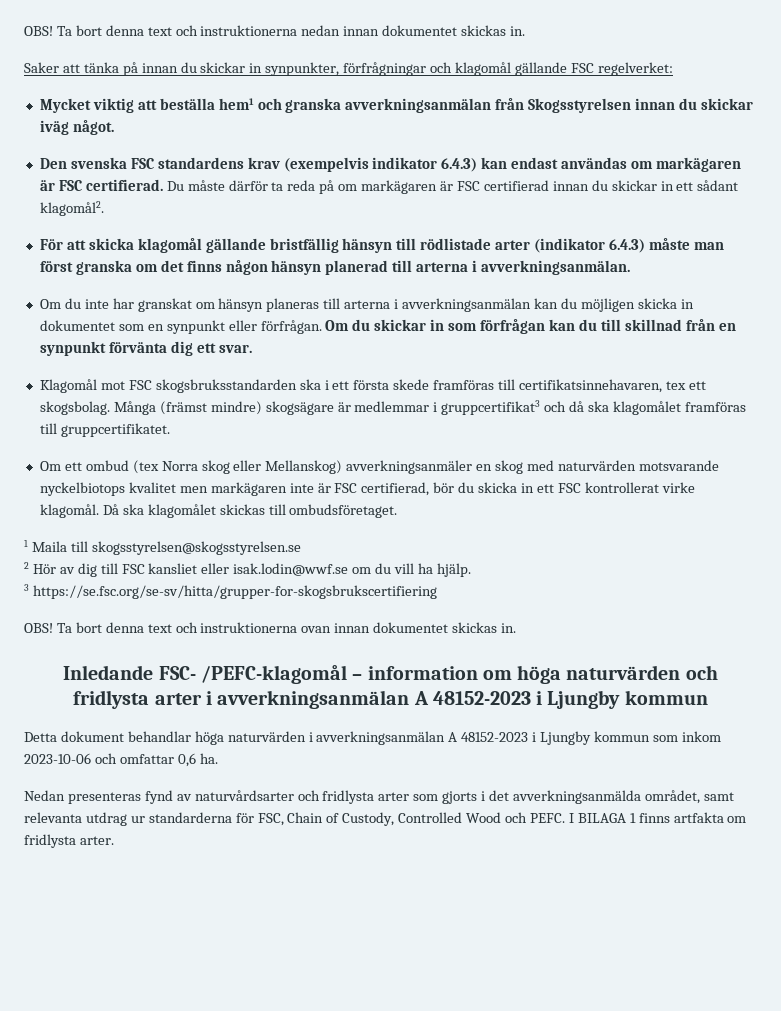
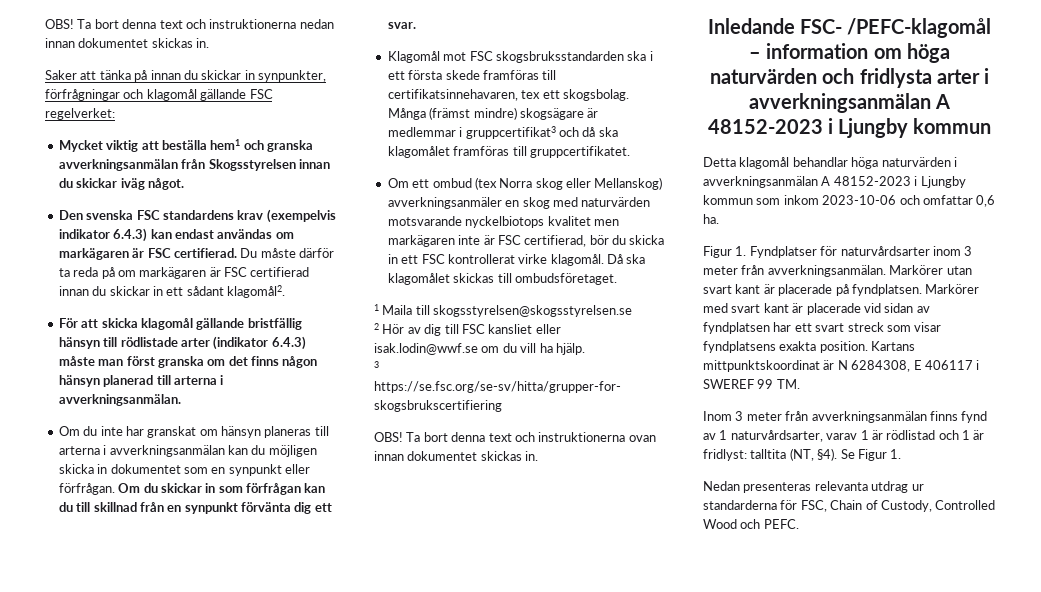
[60,731,124,742] dokument -> [739,157,790,169] klagomål
[24,790,734,804] Nedan presenteras fynd av naturvårdsarter och fridlysta arter som gjorts i det avverkningsanmälda området, samt -> [703,246,973,258] [703,265,972,277] [703,284,980,296] [703,303,930,315] [703,322,942,334] [703,341,916,353] [703,360,980,372] [703,379,800,389] [703,411,988,423] [703,430,985,442] [703,448,902,461] [703,481,812,493] Figur 1. Fyndplatser för naturvårdsarter inom 3 meter från avverkningsanmälan. Markörer utan svart kant är placerade på fyndplatsen. Markörer med svart kant är placerade vid sidan av fyndplatsen har ett svart streck som visar fyndplatsens exakta position. Kartans mittpunktskoordinat är N 6284308, E 406117 i SWEREF 99 TM. // Inom 3 meter från avverkningsanmälan finns fynd av 1 naturvårdsarter, varav 1 är rödlistad och 1 är fridlyst: talltita (NT, §4). Se Figur 1. // Nedan presenteras
[568,812,747,823] [24,834,114,848] I BILAGA 1 finns artfakta om fridlysta arter. -> (799, 524) none

